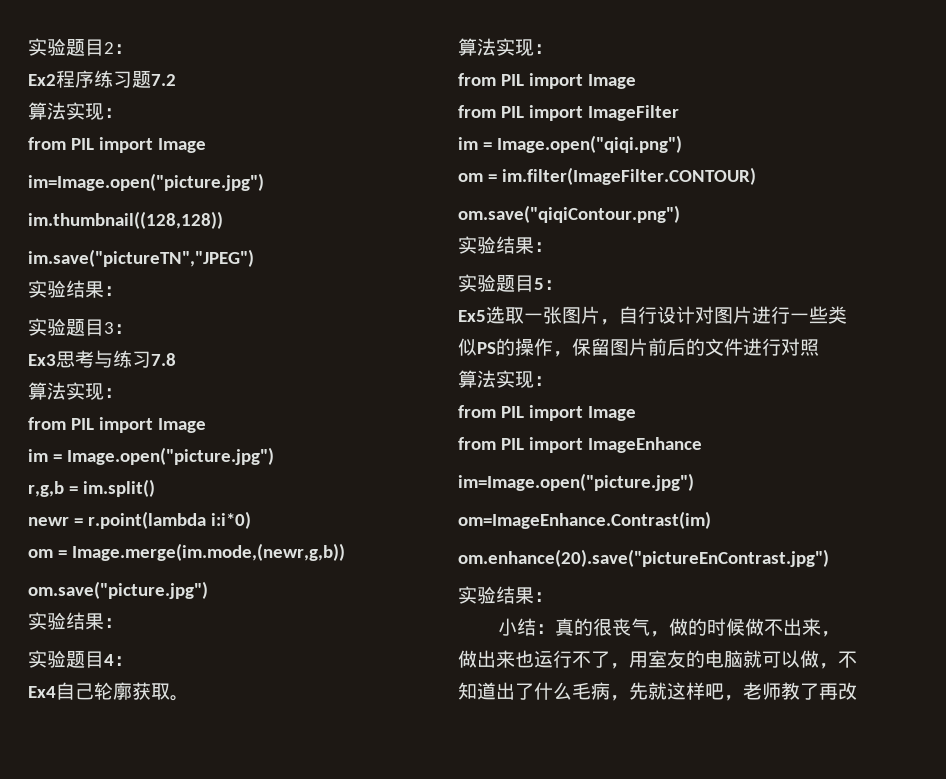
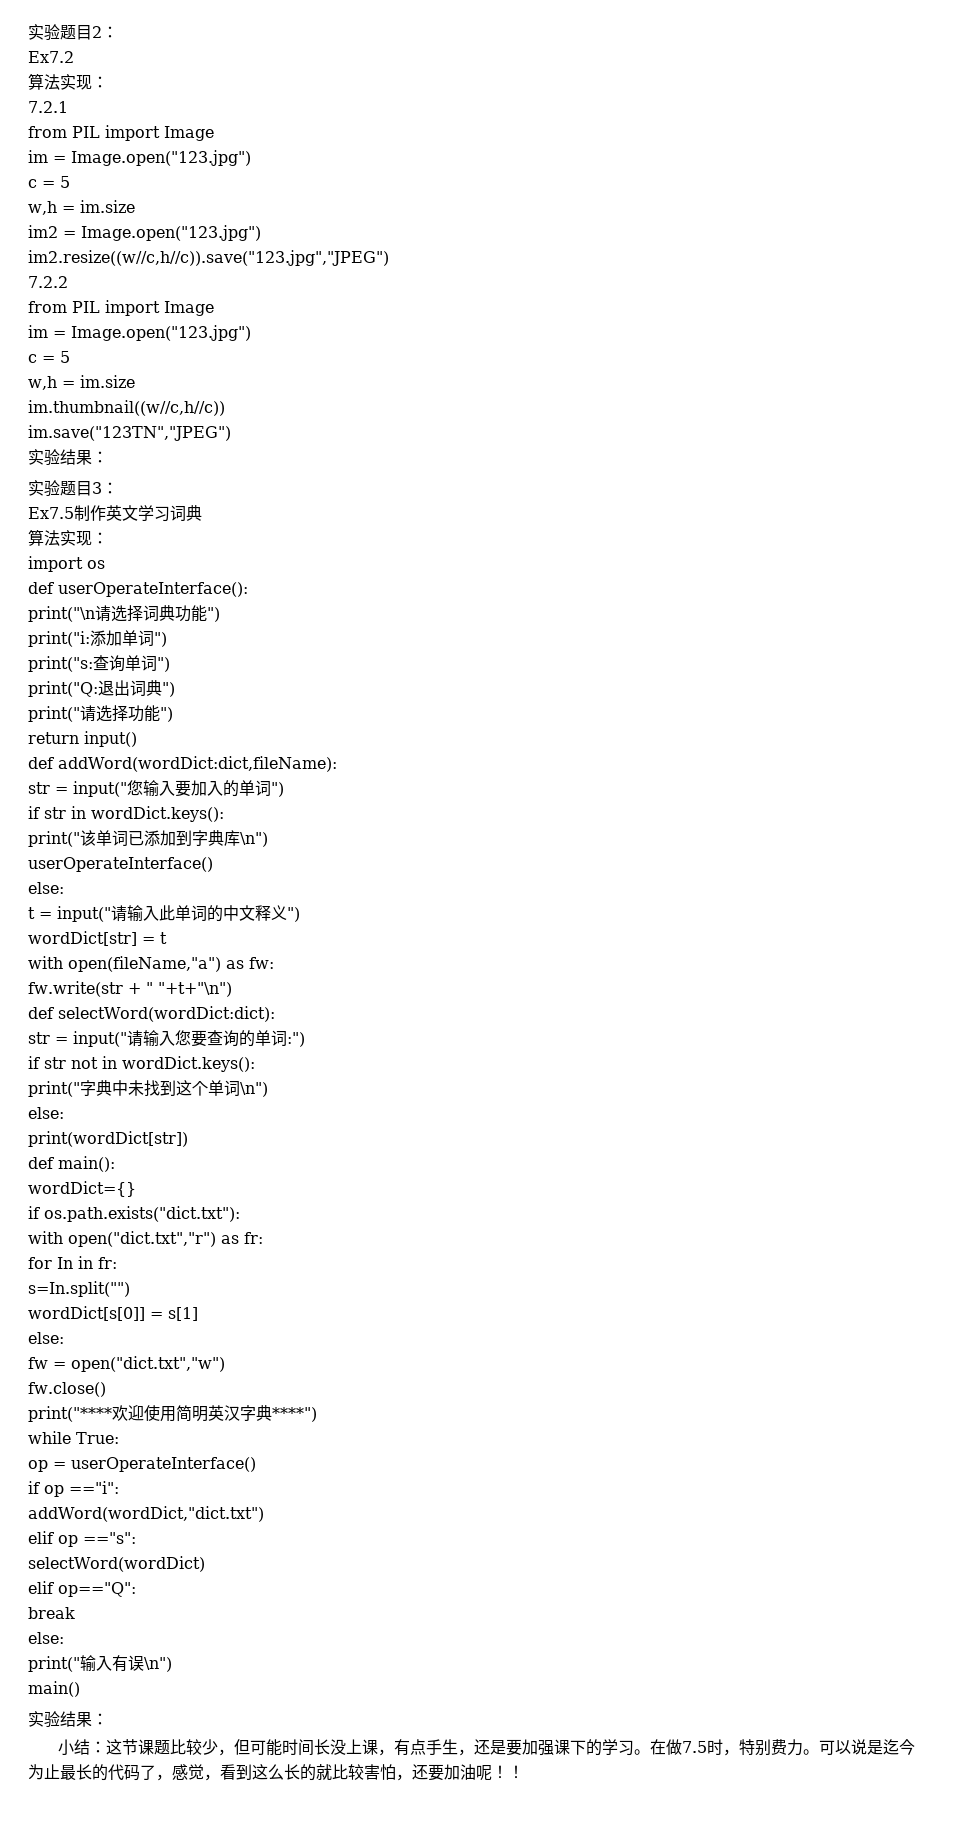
[28,70,176,88] [28,102,123,120] [28,137,206,153] [28,173,264,191] [28,211,223,229] [28,249,254,267] Ex2程序练习题7.2 // 算法实现： // from PIL import Image // im=Image.open("picture.jpg") // im.thumbnail((128,128)) // im.save("pictureTN","JPEG") -> [28,51,74,63] [28,73,108,90] [28,101,68,113] [28,125,214,141] [28,150,251,166] [28,176,70,188] [28,200,135,215] [28,225,261,241] [28,250,389,266] [28,276,68,288] [28,300,214,316] [28,325,251,341] [28,351,70,363] [28,375,135,390] [28,400,225,416] [28,425,231,441] Ex7.2 // 算法实现： // 7.2.1 // from PIL import Image // im = Image.open("123.jpg") // c = 5 // w,h = im.size // im2 = Image.open("123.jpg") // im2.resize((w//c,h//c)).save("123.jpg","JPEG") // 7.2.2 // from PIL import Image // im = Image.open("123.jpg") // c = 5 // w,h = im.size // im.thumbnail((w//c,h//c)) // im.save("123TN","JPEG")
[28,350,176,368] [28,382,123,400] [28,417,206,433] [28,447,274,465] [28,479,155,497] [28,511,251,529] [28,543,345,561] [28,581,208,599] [28,612,123,630] [28,650,133,668] [28,682,189,701] [458,38,553,56] [458,73,636,89] [458,105,679,121] [458,135,682,153] [458,167,756,185] [458,205,680,223] [458,236,553,254] [458,274,563,292] [458,306,847,325] [458,338,819,357] [458,370,553,388] [458,405,636,421] [458,437,702,453] [458,473,694,491] [458,511,711,529] [458,549,829,567] [458,586,553,604] [497,618,840,637] [458,650,857,669] [458,682,857,701] Ex3思考与练习7.8 // 算法实现： // from PIL import Image // im = Image.open("picture.jpg") // r,g,b = im.split() // newr = r.point(lambda i:i*0) // om = Image.merge(im.mode,(newr,g,b)) // om.save("picture.jpg") // 实验结果： // 实验题目4： // Ex4自己轮廓获取。 // 算法实现： // from PIL import Image // from PIL import ImageFilter // im = Image.open("qiqi.png") // om = im.filter(ImageFilter.CONTOUR) // om.save("qiqiContour.png") // 实验结果： // 实验题目5： // Ex5选取一张图片，自行设计对图片进行一些类似PS的操作，保留图片前后的文件进行对照 // 算法实现： // from PIL import Image // from PIL import ImageEnhance // im=Image.open("picture.jpg") // om=ImageEnhance.Contrast(im) // om.enhance(20).save("pictureEnContrast.jpg") // 实验结果： // 小结：真的很丧气，做的时候做不出来，做出来也运行不了，用室友的电脑就可以做，不知道出了什么毛病，先就这样吧，老师教了再改 -> [28,505,202,522] [28,529,108,546] [28,556,105,572] [28,582,248,597] [28,605,220,622] [28,630,167,647] [28,655,170,672] [28,680,175,697] [28,705,173,722] [28,731,137,747] [28,756,337,772] [28,780,284,797] [28,806,224,822] [28,830,268,847] [28,857,213,872] [28,882,64,894] [28,905,300,922] [28,931,167,946] [28,956,274,972] [28,981,232,997] [28,1006,275,1022] [28,1030,305,1047] [28,1056,255,1072] [28,1080,268,1097] [28,1107,64,1119] [28,1131,188,1147] [28,1156,115,1172] [28,1181,136,1197] [28,1206,240,1222] [28,1231,263,1247] [28,1256,117,1269] [28,1281,130,1297] [28,1306,198,1321] [28,1332,64,1344] [28,1356,225,1372] [28,1382,106,1397] [28,1405,317,1422] [28,1431,119,1444] [28,1457,256,1472] [28,1481,119,1497] [28,1506,264,1522] [28,1531,136,1547] [28,1556,205,1572] [28,1581,136,1597] [28,1607,75,1619] [28,1632,64,1644] [28,1655,172,1672] [28,1681,80,1697] [28,1711,108,1727] [58,1739,916,1756] [28,1764,524,1781] Ex7.5制作英文学习词典 // 算法实现： // import os // def userOperateInterface(): // print("\n请选择词典功能") // print("i:添加单词") // print("s:查询单词") // print("Q:退出词典") // print("请选择功能") // return input() // def addWord(wordDict:dict,fileName): // str = input("您输入要加入的单词") // if str in wordDict.keys(): // print("该单词已添加到字典库\n") // userOperateInterface() // else: // t = input("请输入此单词的中文释义") // wordDict[str] = t // with open(fileName,"a") as fw: // fw.write(str + " "+t+"\n") // def selectWord(wordDict:dict): // str = input("请输入您要查询的单词:") // if str not in wordDict.keys(): // print("字典中未找到这个单词\n") // else: // print(wordDict[str]) // def main(): // wordDict={} // if os.path.exists("dict.txt"): // with open("dict.txt","r") as fr: // for In in fr: // s=In.split("") // wordDict[s[0]] = s[1] // else: // fw = open("dict.txt","w") // fw.close() // print("****欢迎使用简明英汉字典****") // while True: // op = userOperateInterface() // if op =="i": // addWord(wordDict,"dict.txt") // elif op =="s": // selectWord(wordDict) // elif op=="Q": // break // else: // print("输入有误\n") // main() // 实验结果： // 小结：这节课题比较少，但可能时间长没上课，有点手生，还是要加强课下的学习。在做7.5时，特别费力。可以说是迄今为止最长的代码了，感觉，看到这么长的就比较害怕，还要加油呢！！

